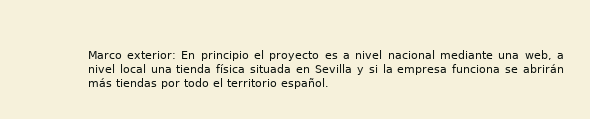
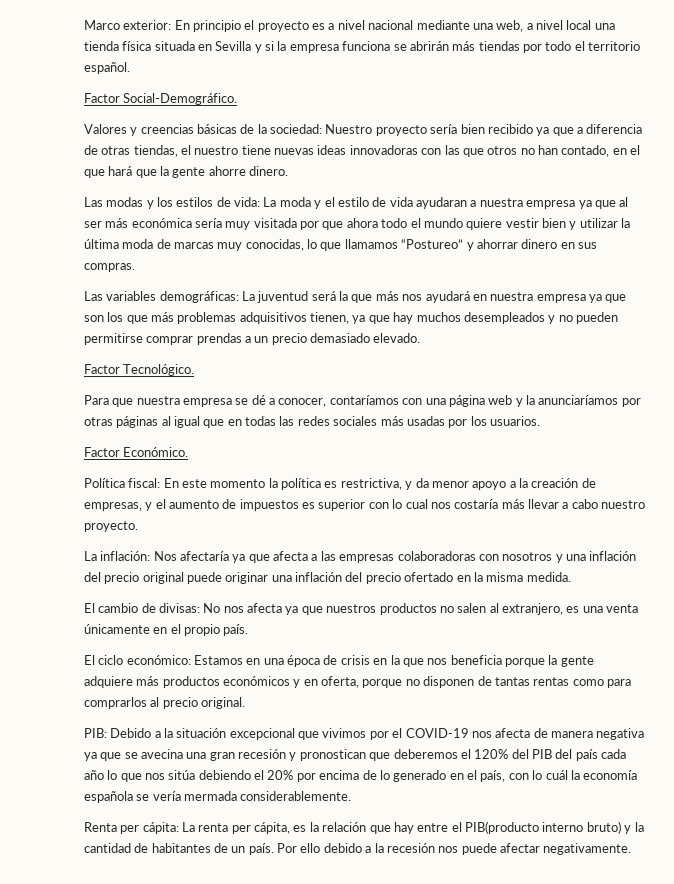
(329, 83) none -> [83,93,238,105] [83,124,643,136] [83,145,641,157] [83,166,288,178] [83,197,629,209] [83,218,631,230] [83,239,597,251] [83,263,135,272] [83,291,627,303] [83,312,618,324] [83,333,421,345] [83,364,195,376] [83,395,641,407] [83,416,540,428] [83,447,189,457] [83,478,596,490] [83,499,646,511] [83,521,138,532] [83,551,637,563] [83,572,571,584] [83,603,639,615] [83,624,249,636] [83,655,594,667] [83,676,631,688] [83,697,245,709] [83,728,645,740] [83,749,627,761] [83,770,638,782] [83,791,352,803] [83,821,644,834] [83,843,632,855] // Factor Social-Demográfico. // Valores y creencias básicas de la sociedad: Nuestro proyecto sería bien recibido ya que a diferencia de otras tiendas, el nuestro tiene nuevas ideas innovadoras con las que otros no han contado, en el que hará que la gente ahorre dinero. // Las modas y los estilos de vida: La moda y el estilo de vida ayudaran a nuestra empresa ya que al ser más económica sería muy visitada por que ahora todo el mundo quiere vestir bien y utilizar la última moda de marcas muy conocidas, lo que llamamos “Postureo” y ahorrar dinero en sus compras. // Las variables demográficas: La juventud será la que más nos ayudará en nuestra empresa ya que son los que más problemas adquisitivos tienen, ya que hay muchos desempleados y no pueden permitirse comprar prendas a un precio demasiado elevado. // Factor Tecnológico. // Para que nuestra empresa se dé a conocer, contaríamos con una página web y la anunciaríamos por otras páginas al igual que en todas las redes sociales más usadas por los usuarios. // Factor Económico. // Política fiscal: En este momento la política es restrictiva, y da menor apoyo a la creación de empresas, y el aumento de impuestos es superior con lo cual nos costaría más llevar a cabo nuestro proyecto. // La inflación: Nos afectaría ya que afecta a las empresas colaboradoras con nosotros y una inflación del precio original puede originar una inflación del precio ofertado en la misma medida. // El cambio de divisas: No nos afecta ya que nuestros productos no salen al extranjero, es una venta únicamente en el propio país. // El ciclo económico: Estamos en una época de crisis en la que nos beneficia porque la gente adquiere más productos económicos y en oferta, porque no disponen de tantas rentas como para comprarlos al precio original. // PIB: Debido a la situación excepcional que vivimos por el COVID-19 nos afecta de manera negativa ya que se avecina una gran recesión y pronostican que deberemos el 120% del PIB del país cada año lo que nos sitúa debiendo el 20% por encima de lo generado en el país, con lo cuál la economía española se vería mermada considerablemente. // Renta per cápita: La renta per cápita, es la relación que hay entre el PIB(producto interno bruto) y la cantidad de habitantes de un país. Por ello debido a la recesión nos puede afectar negativamente.

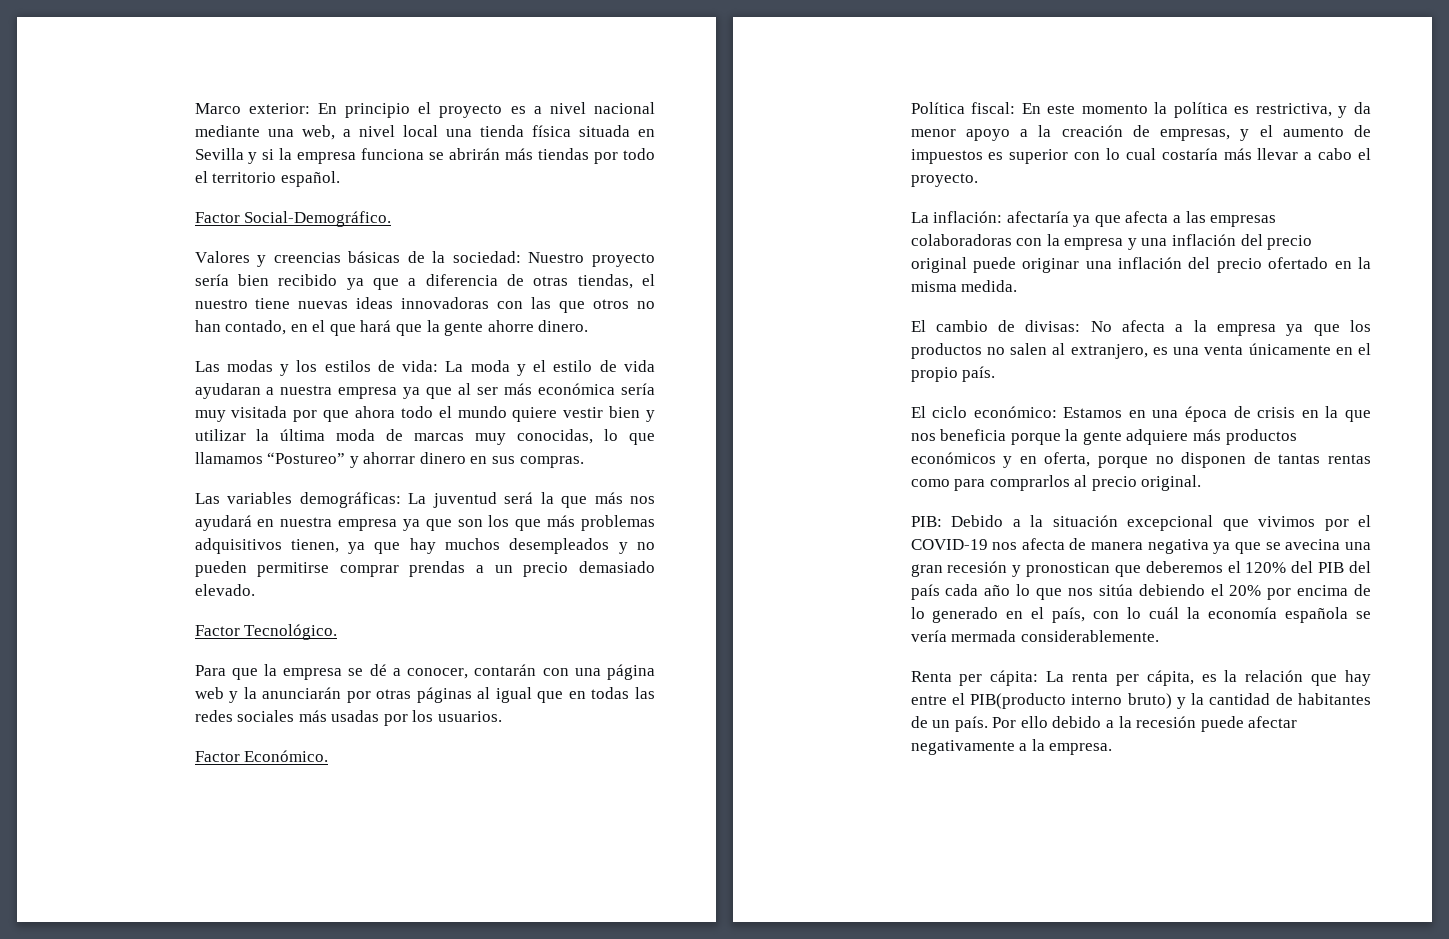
[136,396,180,405] nuestra -> [263,664,277,676] la
[329,395,399,405] contaríamos -> [474,664,537,676] contarán
[538,395,619,405] anunciaríamos -> [262,687,342,699] anunciarán
[430,502,451,509] nos -> (1156, 154) none
[601,500,646,509] nuestro -> [1358,148,1371,160] el
[153,551,177,561] Nos -> (1003, 217) none
[502,552,553,561] nosotros -> [1046,234,1124,250] la empresa
[223,603,377,615] nos afecta ya que nuestros -> [1122,320,1371,336] afecta a la empresa ya que los
[438,846,459,853] nos -> (1197, 722) none
[543,843,632,855] negativamente. -> [910,739,1113,755] negativamente a la empresa.

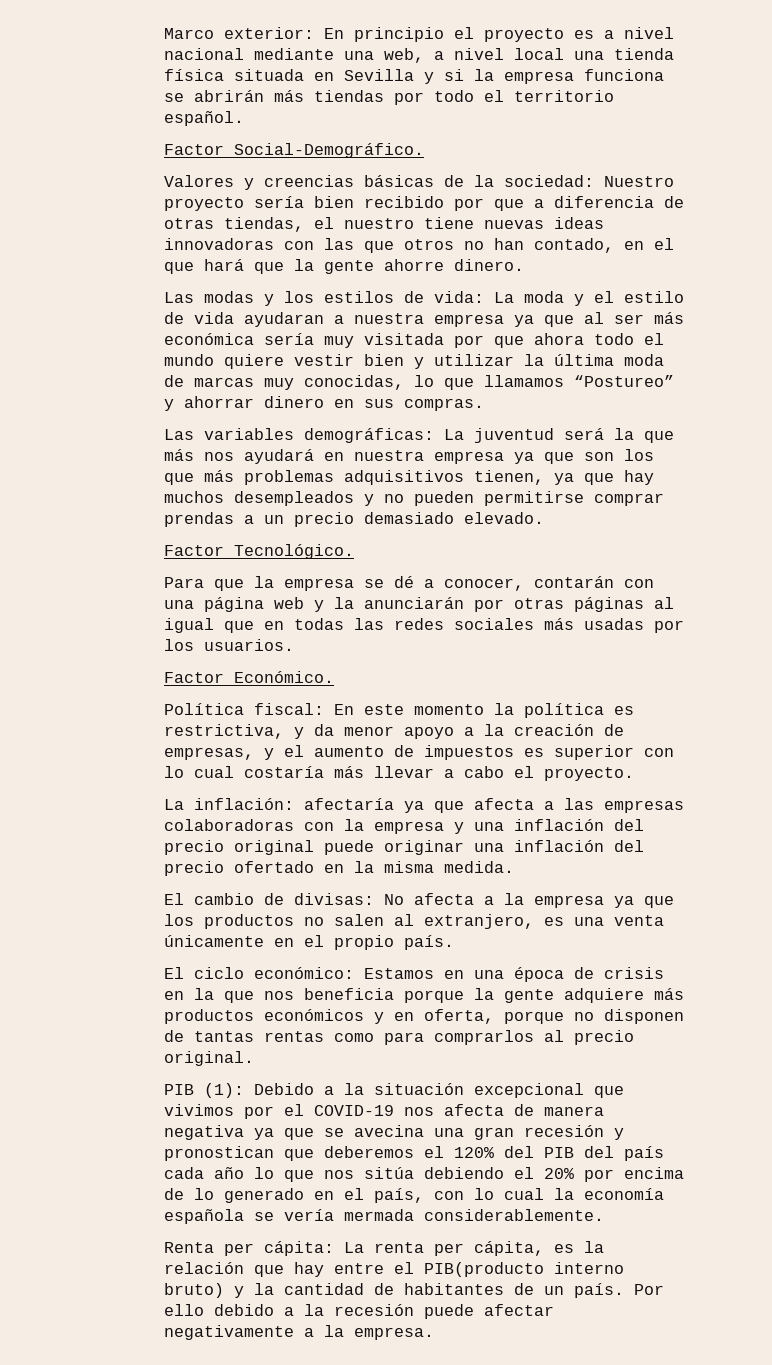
[346,278,364,290] ya -> [454,198,485,211] por
[910,516,942,527] PIB: -> [164,1083,245,1098] PIB (1):
[1149,607,1180,619] cuál -> [504,1188,545,1200] cual

